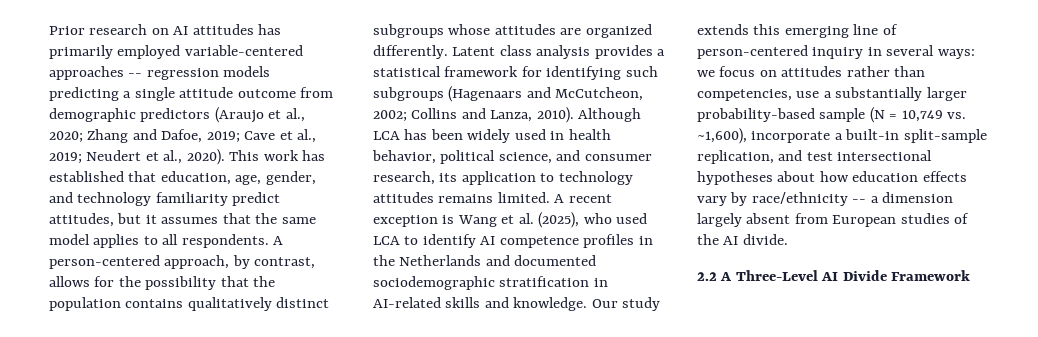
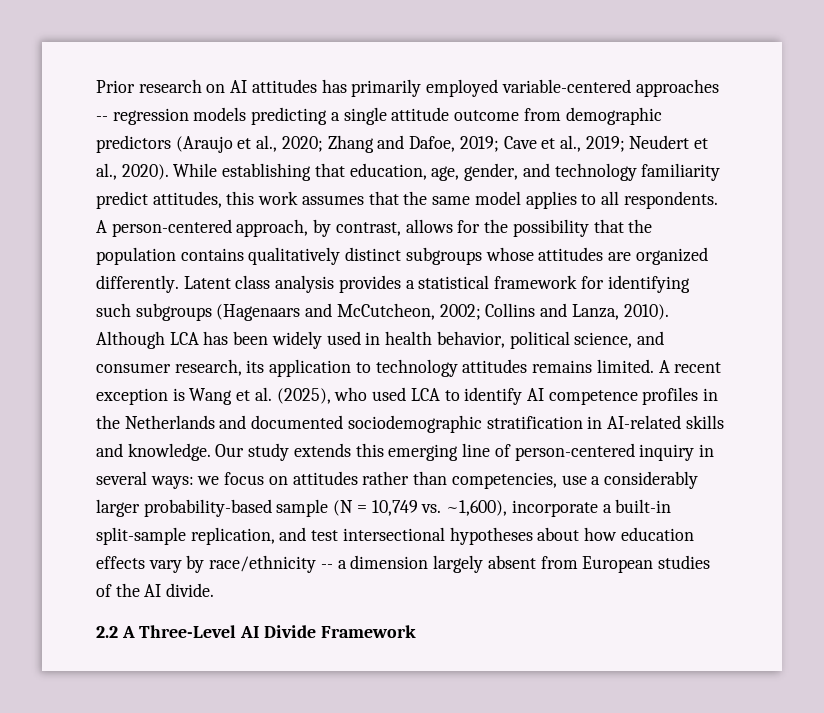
[229,150,326,161] [49,171,124,182] This work has established -> [173,163,312,181] While establishing
[117,213,157,224] but it -> [226,191,299,205] this work
[835,87,923,101] substantially -> [603,471,698,489] considerably

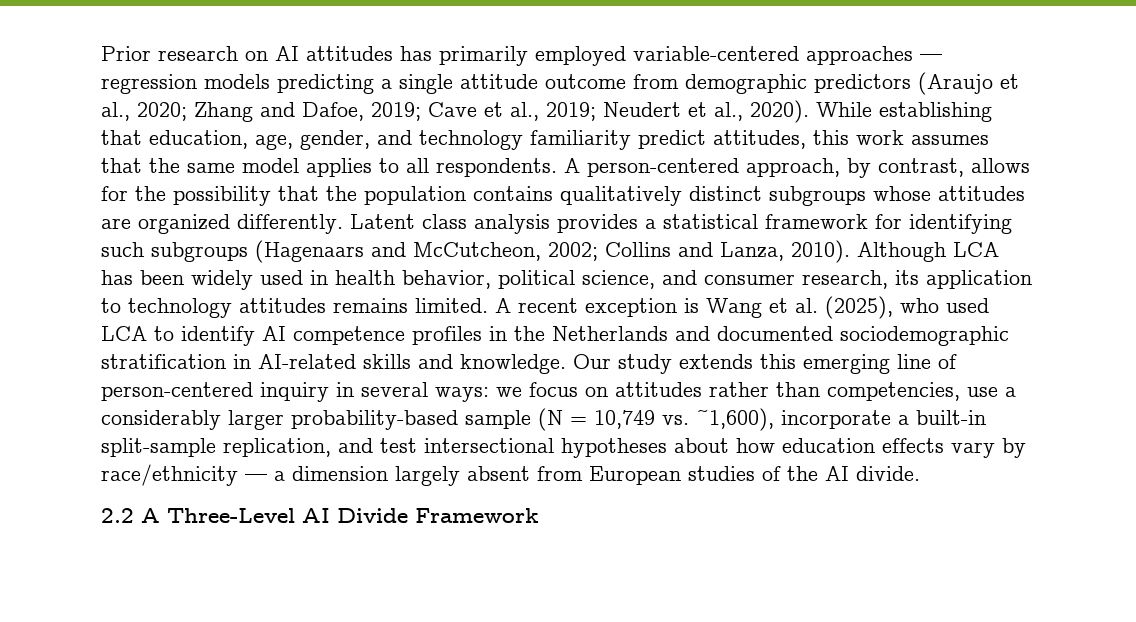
[96,116,108,121] -- -> [920,54,942,61] —
[320,564,333,569] -- -> [245,474,267,481] —

